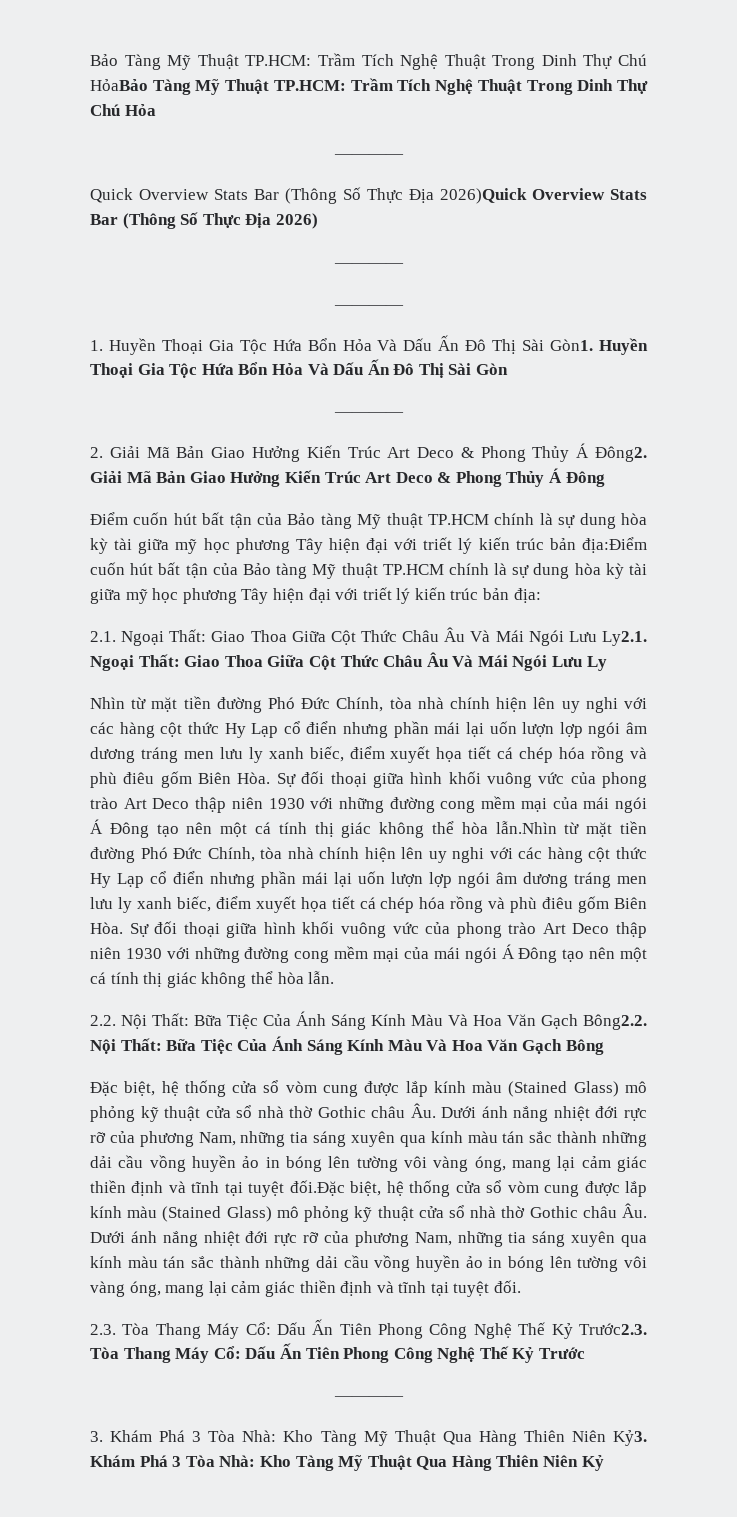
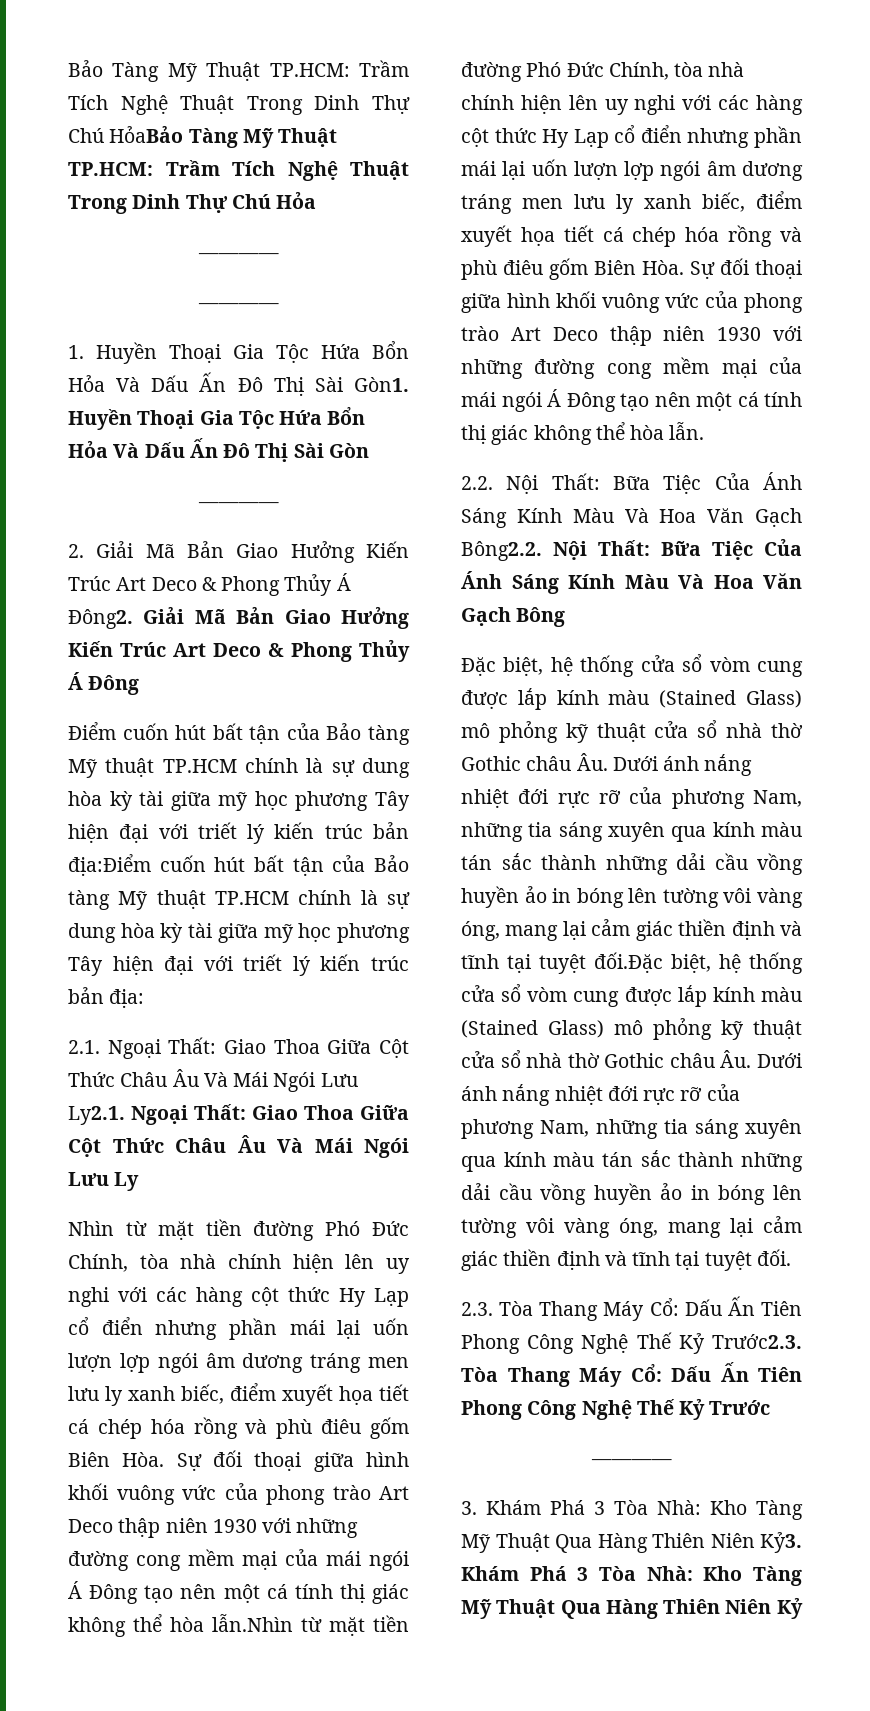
[90,187,647,204] [90,212,318,229] [333,263,404,267] // Quick Overview Stats Bar (Thông Số Thực Địa 2026)Quick Overview Stats Bar (Thông Số Thực Địa 2026) // ―――― -> (279, 256) none

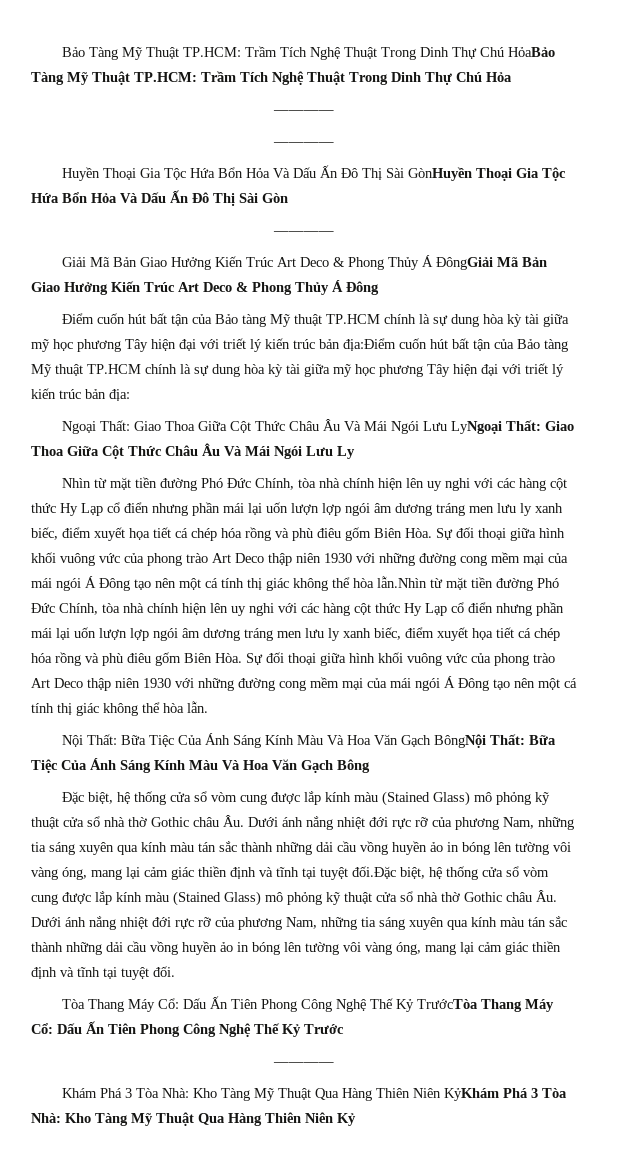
[68,345,84,359] 1. -> (334, 144) none
[354,377,409,392] [68,409,132,430] Gòn1. Huyền -> [407,167,472,181] GònHuyền
[68,544,84,558] 2. -> (334, 233) none
[68,606,185,629] Đông2. Giải -> [435,257,493,270] ĐôngGiải
[68,1040,100,1054] 2.1. -> (130, 395) none
[68,1105,188,1125] Ly2.1. Ngoại -> [450,421,502,434] LyNgoại
[461,476,493,490] 2.2. -> (208, 707) none
[461,541,587,561] Bông2.2. Nội -> [433,734,486,748] BôngNội
[461,1302,493,1316] 2.3. -> (175, 971) none
[712,1334,802,1349] [461,1367,498,1382] Trước2.3. Tòa -> [416,999,478,1009] TrướcTòa
[461,1501,477,1515] 3. -> (334, 1064) none
[760,1532,802,1553] [461,1566,519,1581] Kỷ3. Khám -> [443,1088,499,1101] KỷKhám

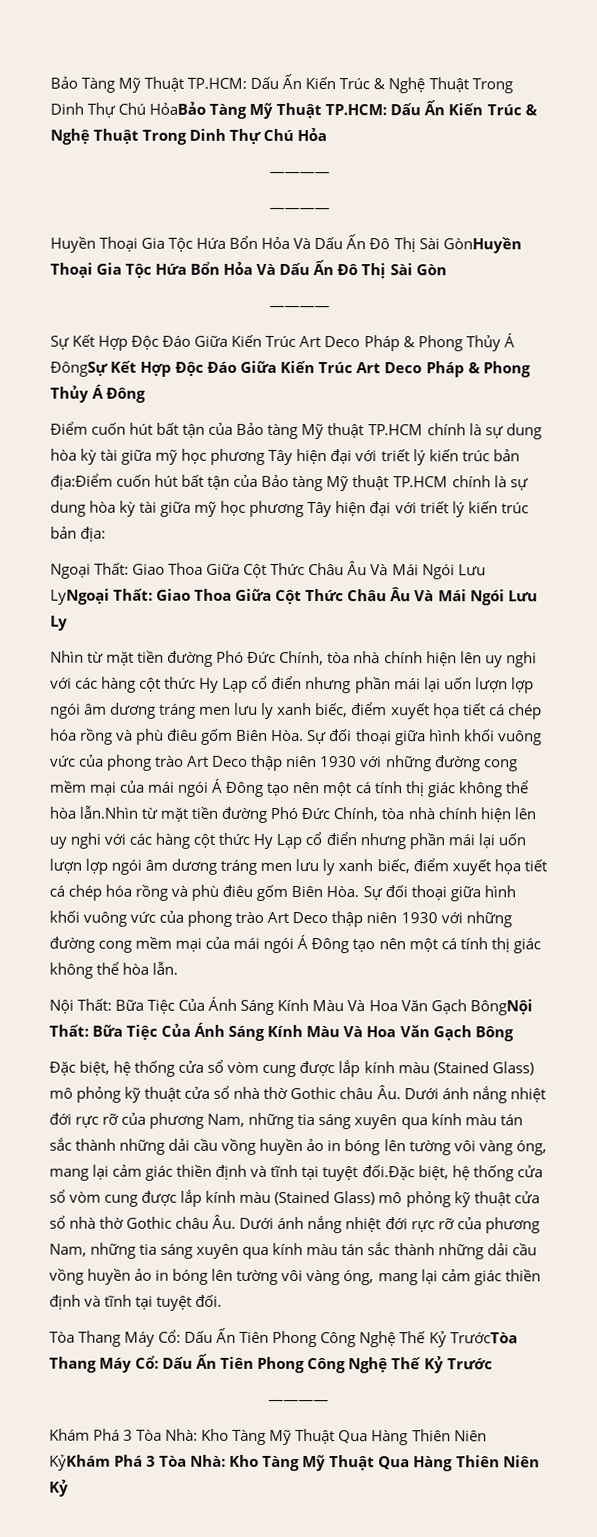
[244,46,307,57] Trầm Tích -> [250,73,386,90] Dấu Ấn Kiến Trúc &
[201,71,268,82] Trầm Tích -> [390,100,538,116] Dấu Ấn Kiến Trúc &
[61,255,547,270] [31,281,232,295] Giải Mã Bản Giao Hưởng Kiến Trúc Art Deco & Phong Thủy Á ĐôngGiải Mã Bản Giao Hưởng Kiến Trúc Art Deco -> [50,333,515,352] [50,360,465,378] Sự Kết Hợp Độc Đáo Giữa Kiến Trúc Art Deco Pháp & Phong Thủy Á ĐôngSự Kết Hợp Độc Đáo Giữa Kiến Trúc Art Deco Pháp

